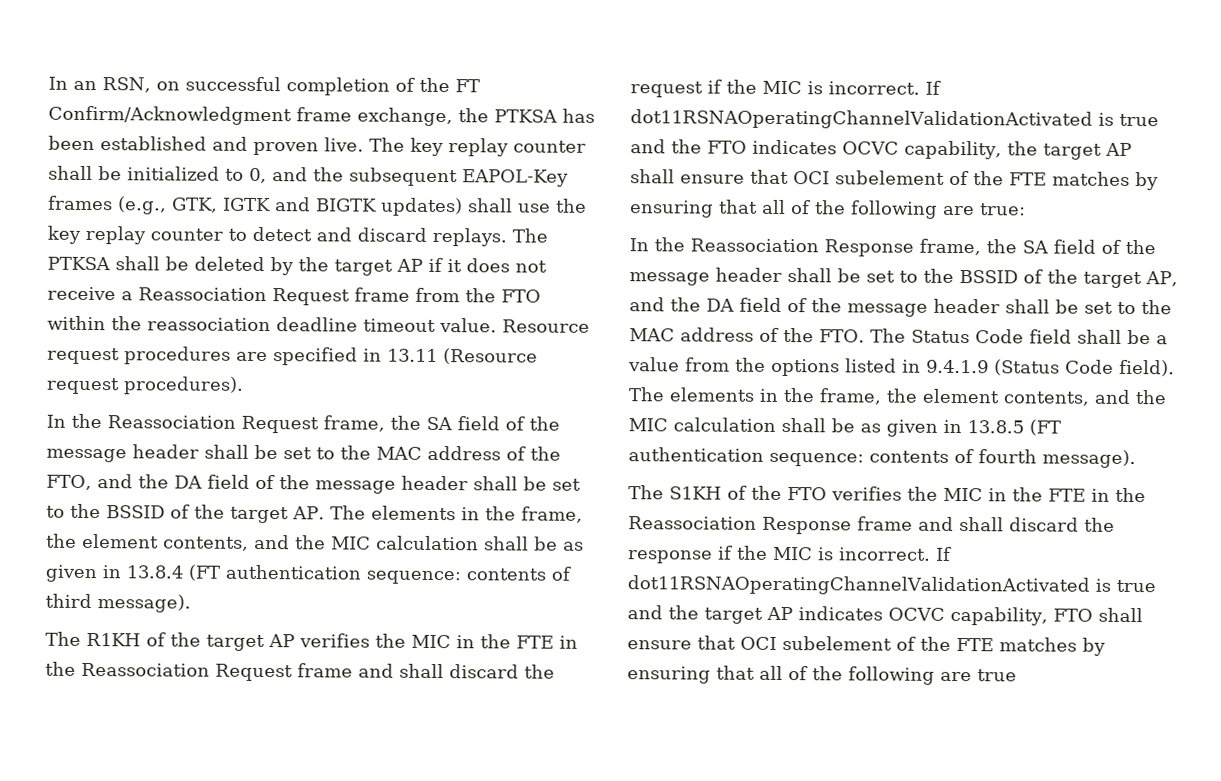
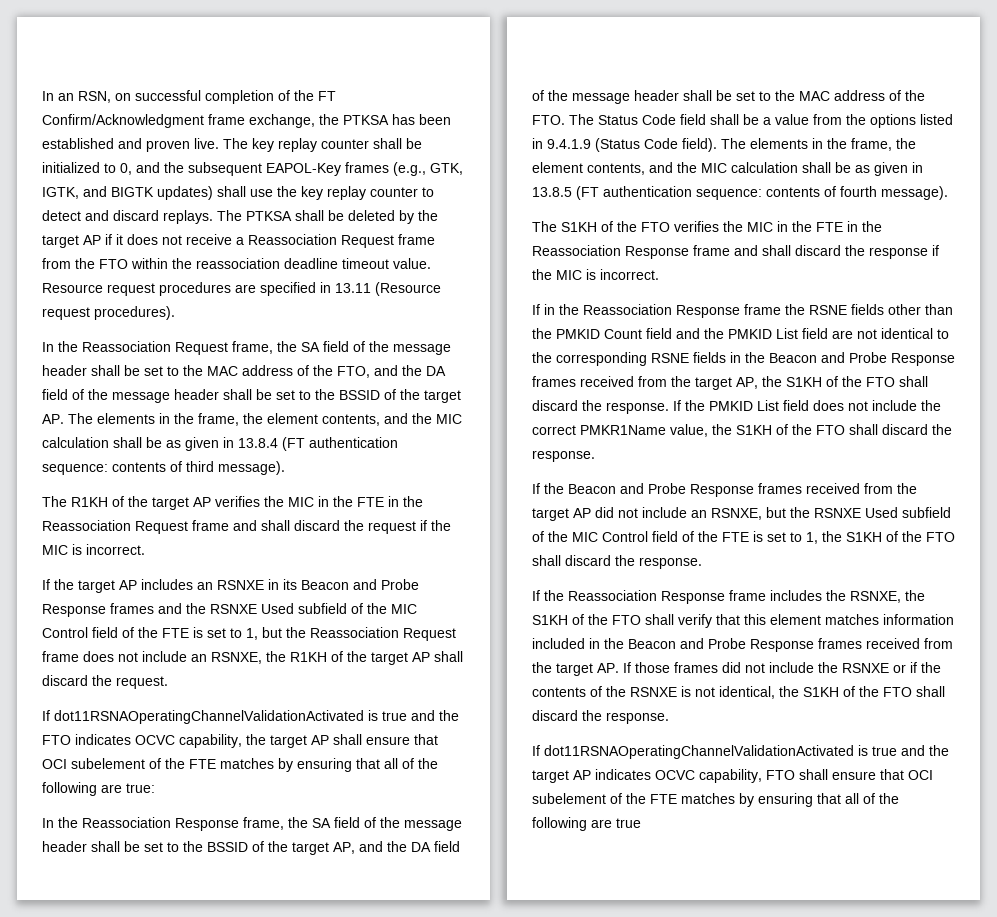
[223,197,271,212] IGTK -> [42,187,79,199] IGTK,
(920, 88) none -> [42,579,419,593] [42,603,417,617] [42,627,456,641] [42,651,463,665] [42,675,168,689] // If the target AP includes an RSNXE in its Beacon and Probe Response frames and the RSNXE Used subfield of the MIC Control field of the FTE is set to 1, but the Reassociation Request frame does not include an RSNXE, the R1KH of the target AP shall discard the request. //
(931, 554) none -> [532,304,953,318] [532,328,949,339] [532,352,955,366] [532,376,928,390] [532,400,941,414] [532,424,952,437] [532,450,595,462] [532,483,917,497] [532,507,951,521] [532,531,955,544] [532,555,702,569] [532,590,925,604] [532,614,954,628] [532,638,953,652] [532,662,941,676] [532,686,945,699] [532,710,669,724] // If in the Reassociation Response frame the RSNE fields other than the PMKID Count field and the PMKID List field are not identical to the corresponding RSNE fields in the Beacon and Probe Response frames received from the target AP, the S1KH of the FTO shall discard the response. If the PMKID List field does not include the correct PMKR1Name value, the S1KH of the FTO shall discard the response. // If the Beacon and Probe Response frames received from the target AP did not include an RSNXE, but the RSNXE Used subfield of the MIC Control field of the FTE is set to 1, the S1KH of the FTO shall discard the response. // If the Reassociation Response frame includes the RSNXE, the S1KH of the FTO shall verify that this element matches information included in the Beacon and Probe Response frames received from the target AP. If those frames did not include the RSNXE or if the contents of the RSNXE is not identical, the S1KH of the FTO shall discard the response. //

